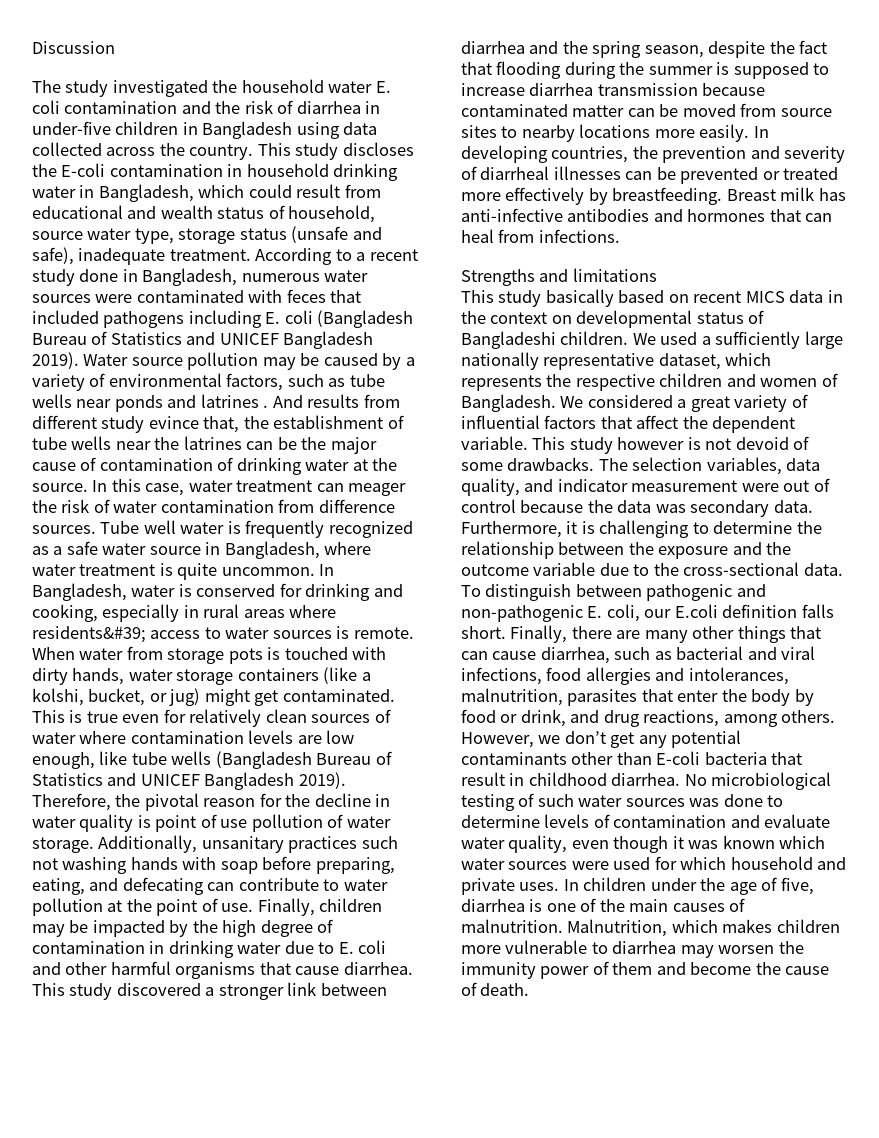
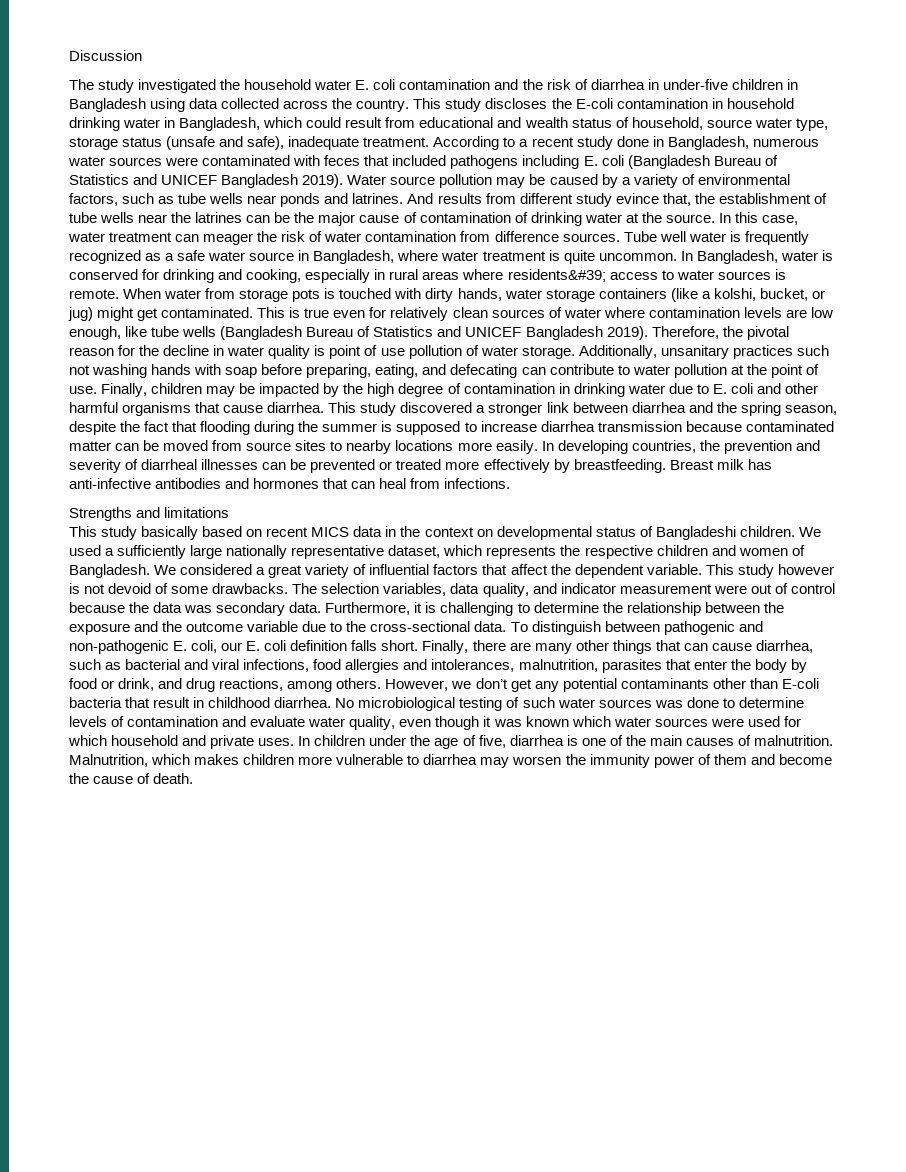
[200,394,269,408] latrines . -> [352,193,404,204] latrines.
[674,604,718,618] E.coli -> [246,640,287,651] E. coli

